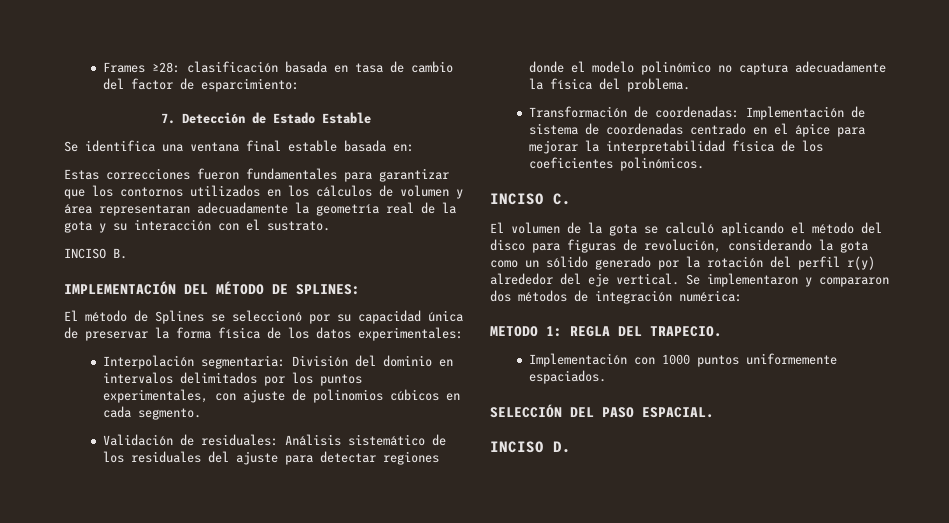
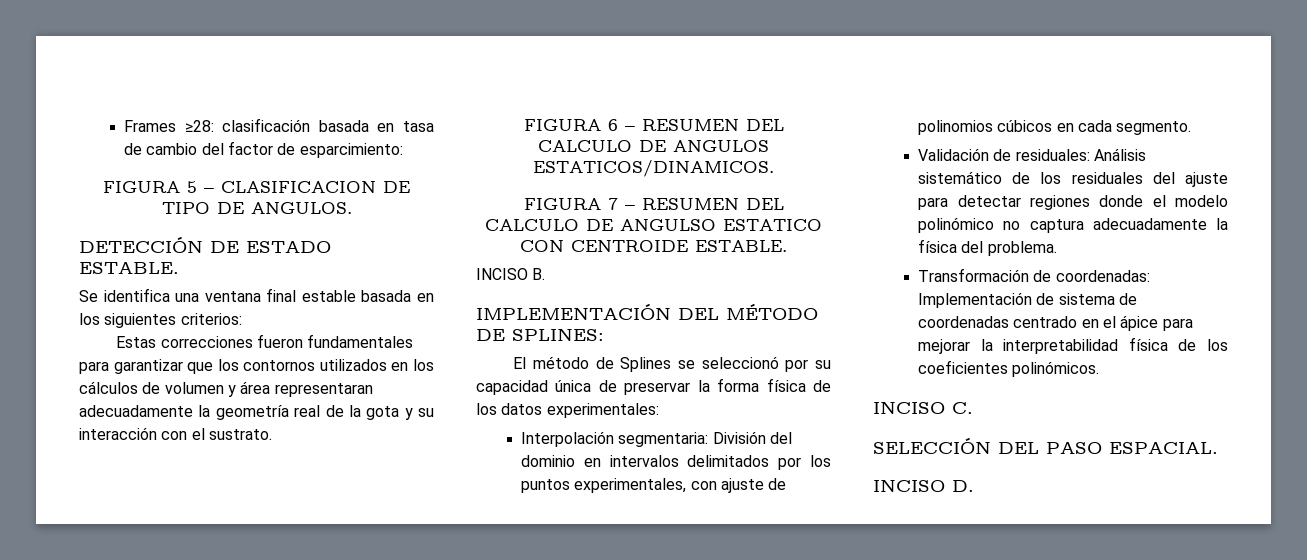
[161,112,371,124] 7. Detección de Estado Estable -> [103,181,410,193] [161,202,352,214] [79,237,331,253] [79,262,179,274] FIGURA 5 – CLASIFICACION DE TIPO DE ANGULOS. // DETECCIÓN DE ESTADO ESTABLE.
[393,144,414,152] en: -> [417,293,434,302] [79,313,242,328] en los siguientes criterios:
(330, 226) none -> [523,119,784,131] [538,140,769,152] [533,160,774,177] [523,198,784,210] [485,219,822,231] [520,240,787,252] // FIGURA 6 – RESUMEN DEL CALCULO DE ANGULOS ESTATICOS/DINAMICOS. // FIGURA 7 – RESUMEN DEL CALCULO DE ANGULSO ESTATICO CON CENTROIDE ESTABLE.
[490,222,882,236] [490,239,868,253] [490,256,875,270] [490,273,889,287] [490,290,742,304] [490,326,722,337] [528,353,837,367] [528,370,606,384] // El volumen de la gota se calculó aplicando el método del disco para figuras de revolución, considerando la gota como un sólido generado por la rotación del perfil r(y) alrededor del eje vertical. Se implementaron y compararon dos métodos de integración numérica: // METODO 1: REGLA DEL TRAPECIO. // Implementación con 1000 puntos uniformemente espaciados. -> (973, 408) none

